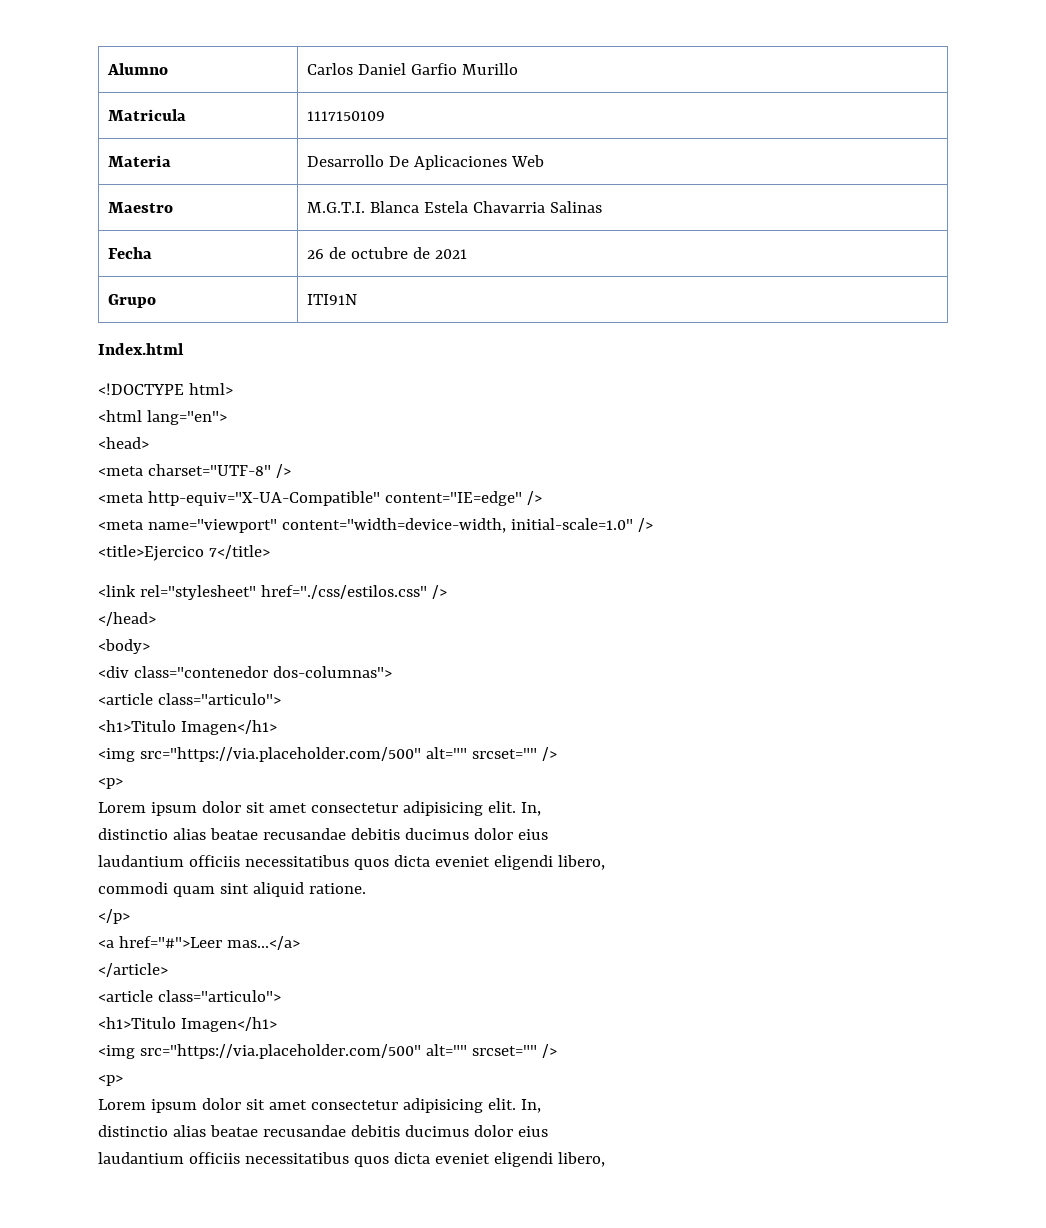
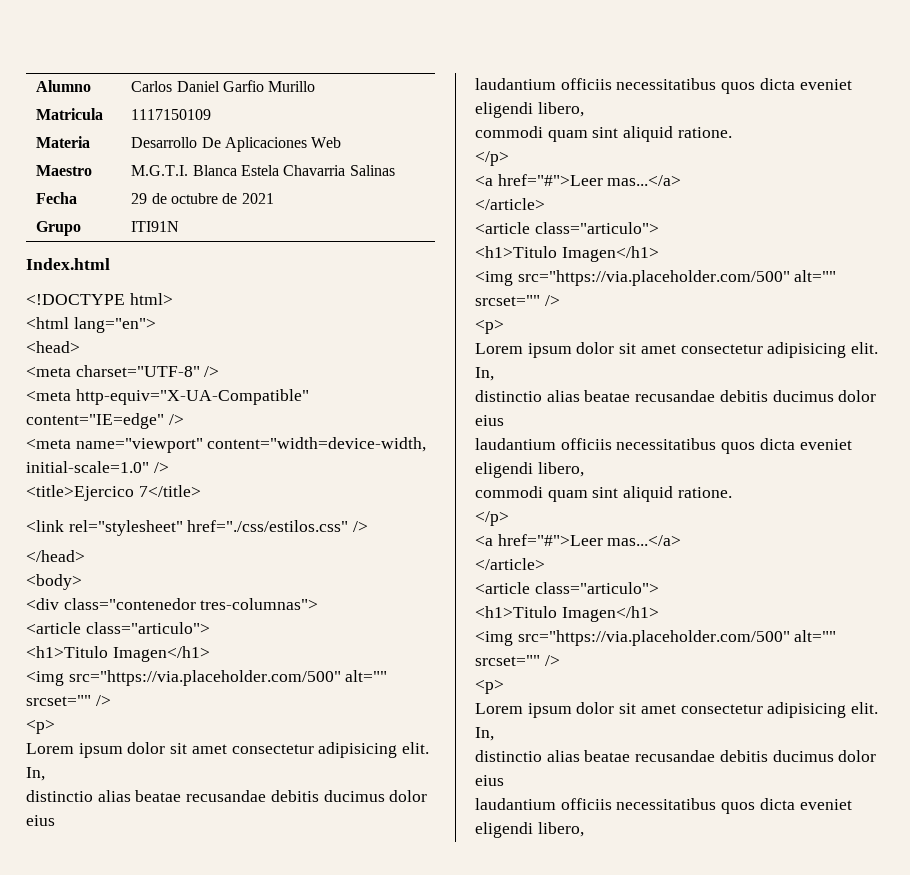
[306,249,324,259] 26 -> [131,193,148,204] 29
[272,666,392,678] dos-columnas"> -> [200,598,319,610] tres-columnas">
(605, 1159) none -> [475,486,732,502] [475,511,509,526] [475,534,682,546] [475,558,545,570] [475,582,659,594] [475,606,659,622] [475,630,837,646] [475,655,560,666] [475,679,504,694] [475,702,879,718] [475,727,494,741] [475,750,877,762] [475,775,504,786] [475,798,852,814] [475,822,584,838] // commodi quam sint aliquid ratione. // </p> // <a href="#">Leer mas...</a> // </article> // <article class="articulo"> // <h1>Titulo Imagen</h1> // <img src="https://via.placeholder.com/500" alt="" srcset="" /> // <p> // Lorem ipsum dolor sit amet consectetur adipisicing elit. In, // distinctio alias beatae recusandae debitis ducimus dolor eius // laudantium officiis necessitatibus quos dicta eveniet eligendi libero,

